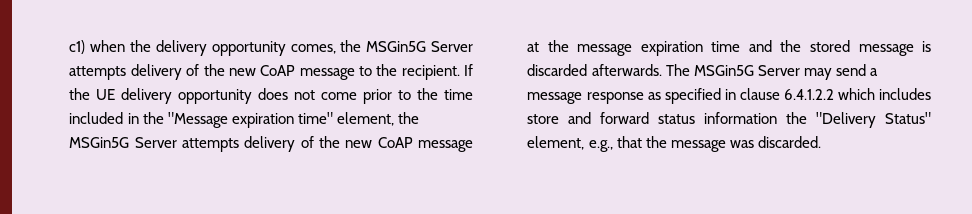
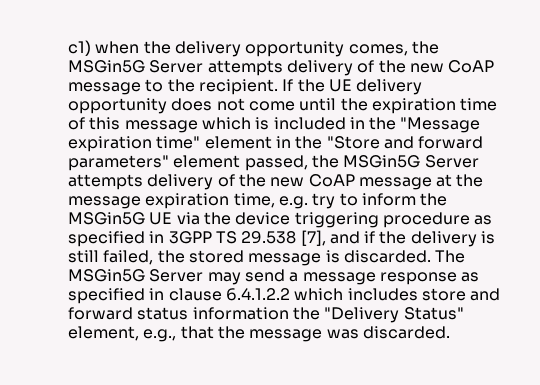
[363,88,474,104] prior to the time -> [299,98,498,114] [67,117,270,133] until the expiration time of this message which is
[336,112,394,126] element, -> [204,136,484,149] [67,155,308,171] element in the "Store and forward parameters" element passed,
[711,40,772,52] time and -> [233,193,448,209] [67,212,493,228] [67,230,496,247] [67,250,154,265] time, e.g. try to inform the MSGin5G UE via the device triggering procedure as specified in 3GPP TS 29.538 [7], and if the delivery is still failed,
[527,64,662,76] discarded afterwards. -> [343,250,431,263] discarded.

